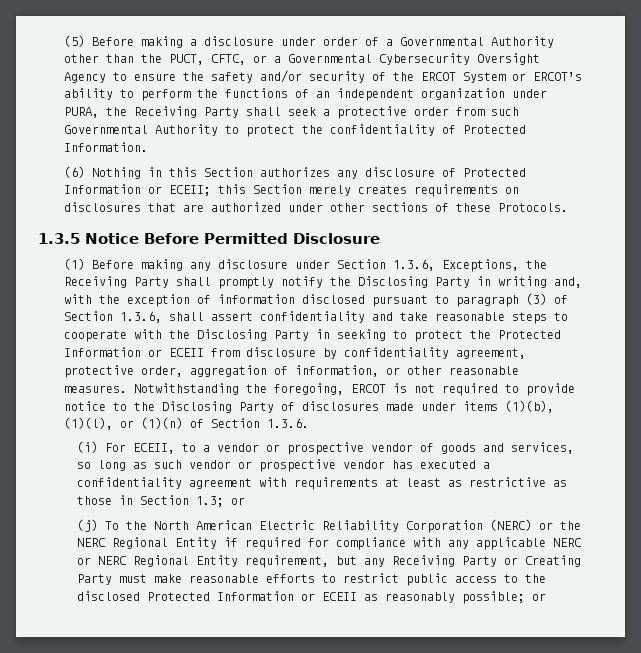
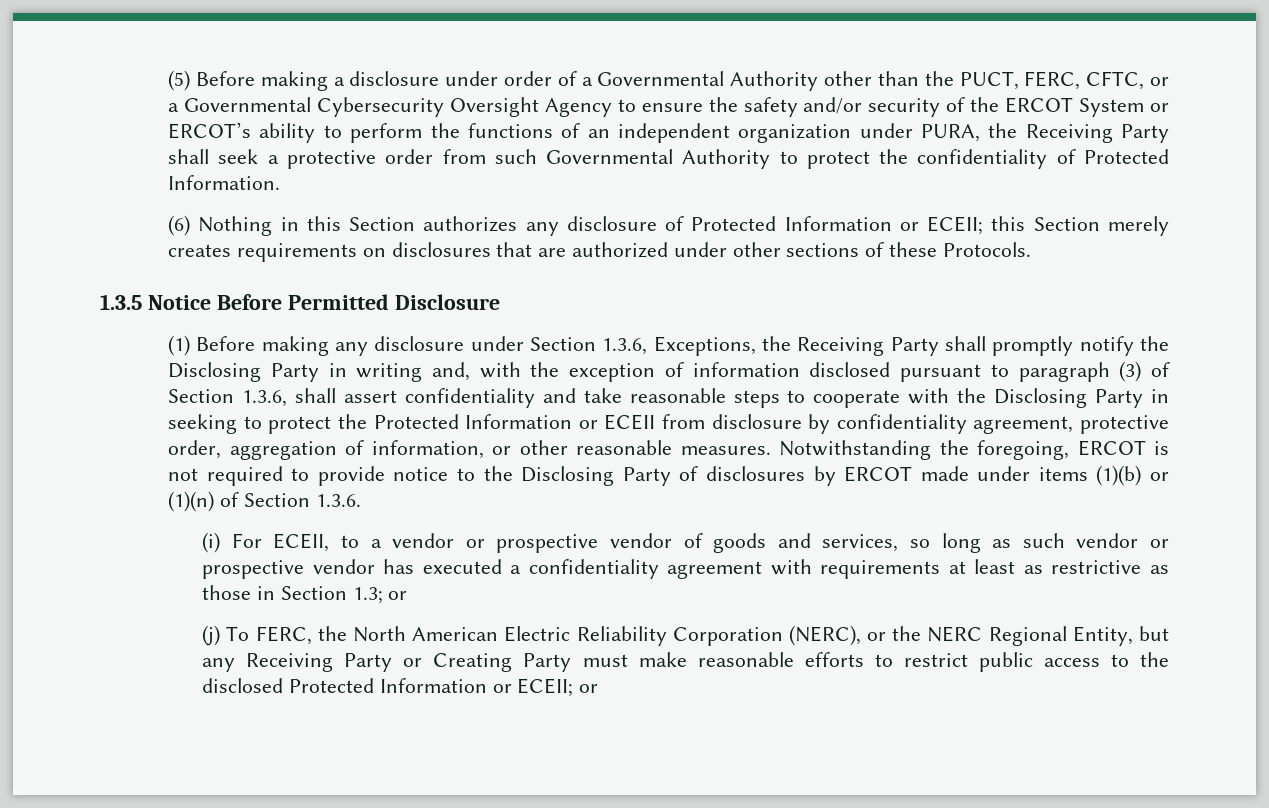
(204, 59) none -> [1024,71,1081,90] FERC,
(379, 406) none -> [813,466,913,486] by ERCOT
[504,400,554,413] [63,417,113,430] (1)(b), (1)(l), -> [1096,465,1142,486] (1)(b)
(119, 525) none -> [255,626,312,645] FERC,
[489,519,532,531] (NERC) -> [788,625,861,646] (NERC),
[174,537,582,550] [76,555,329,568] Entity if required for compliance with any applicable NERC or NERC Regional Entity requirement, -> [1072,626,1133,646] Entity,
[321,591,525,604] ECEII as reasonably possible; -> [517,678,574,697] ECEII;

